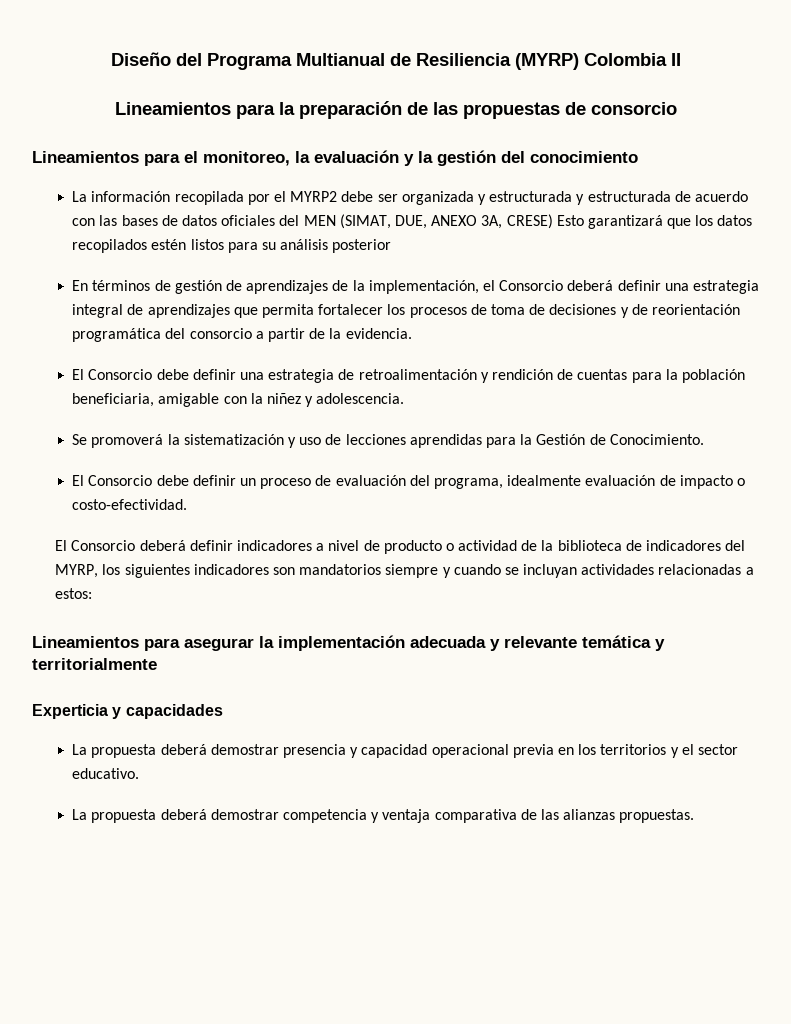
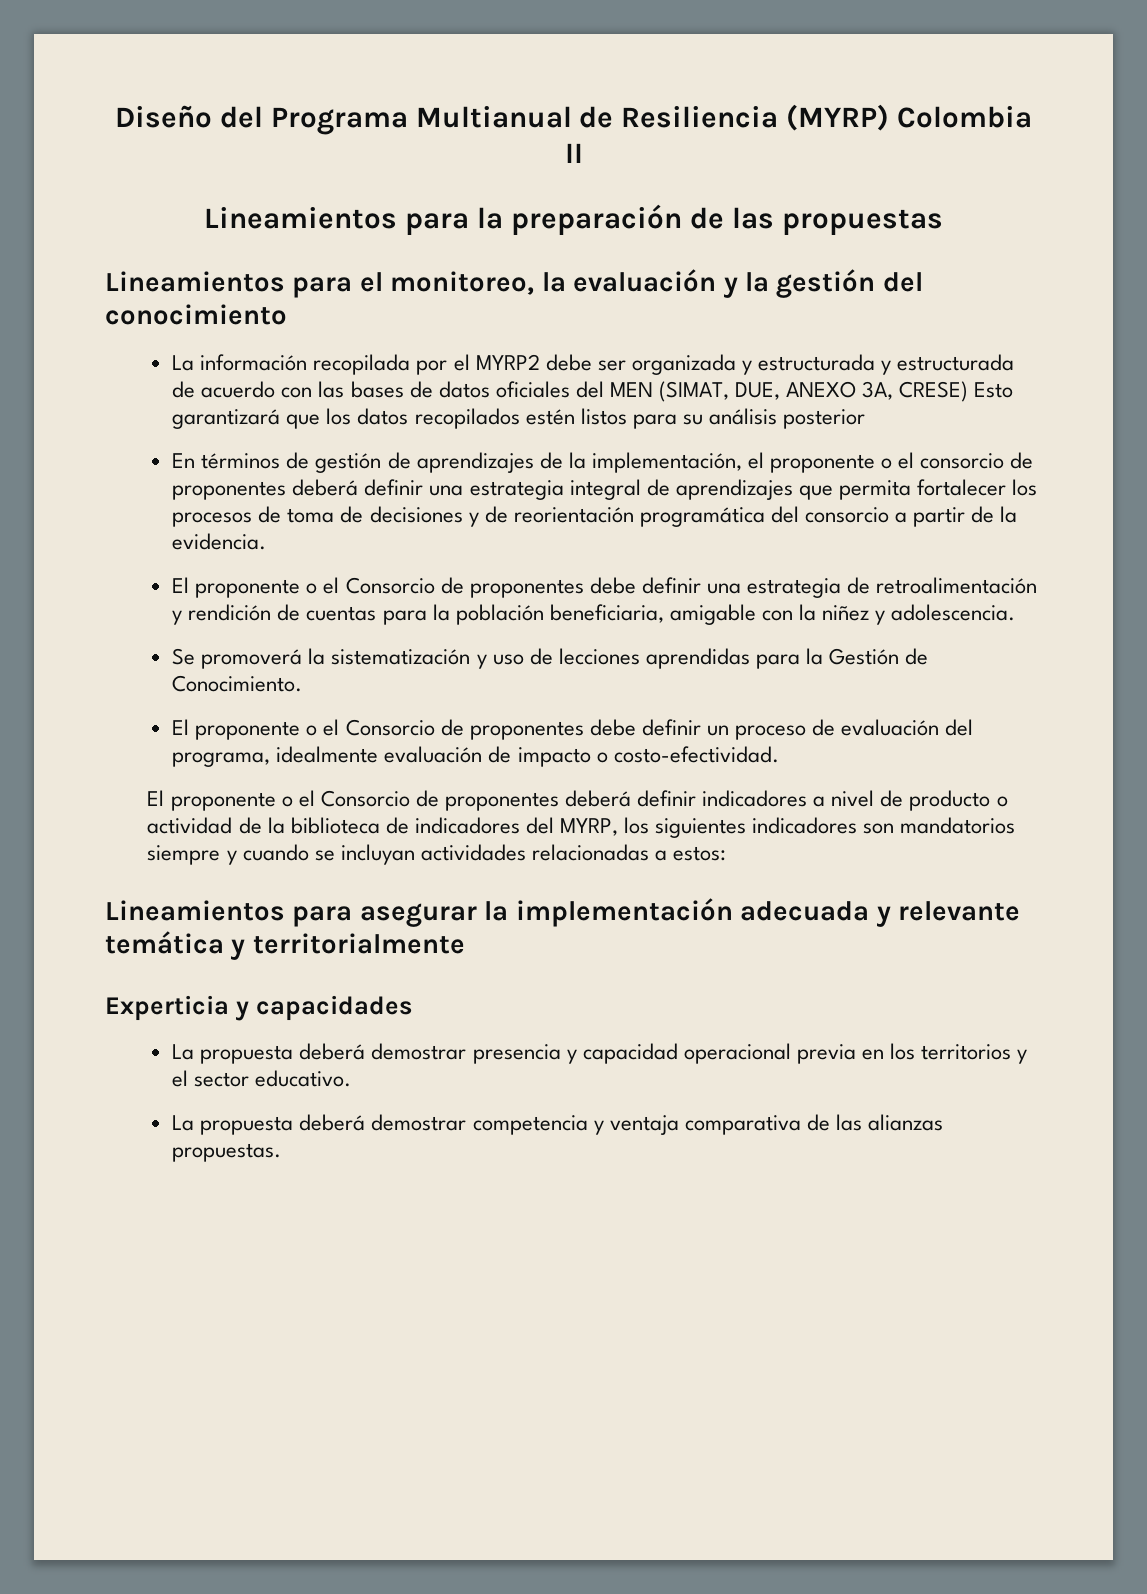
[564,102,677,115] de consorcio -> (943, 222) none
[499,280,564,291] Consorcio -> [769,452,1034,473] [172,481,287,500] proponente o el consorcio de proponentes
[88,369,153,380] Consorcio -> [195,577,584,598] proponente o el Consorcio de proponentes
[88,475,153,486] Consorcio -> [195,719,584,740] proponente o el Consorcio de proponentes
[71,540,136,551] Consorcio -> [170,790,559,811] proponente o el Consorcio de proponentes

